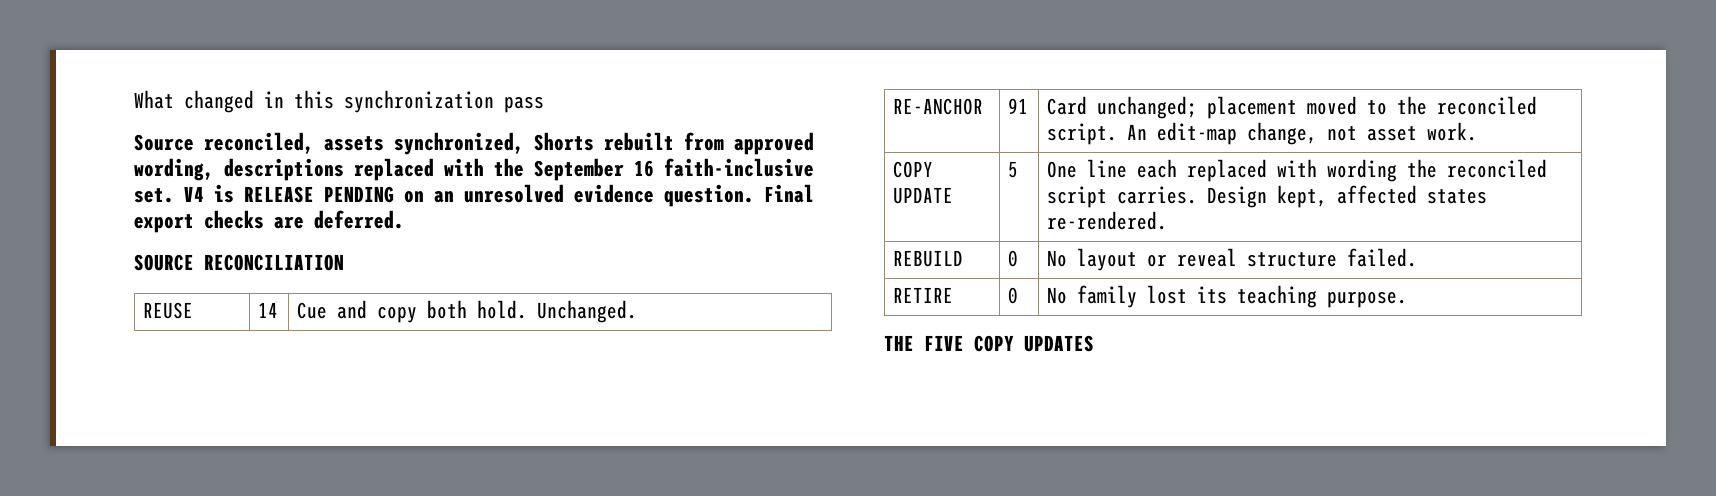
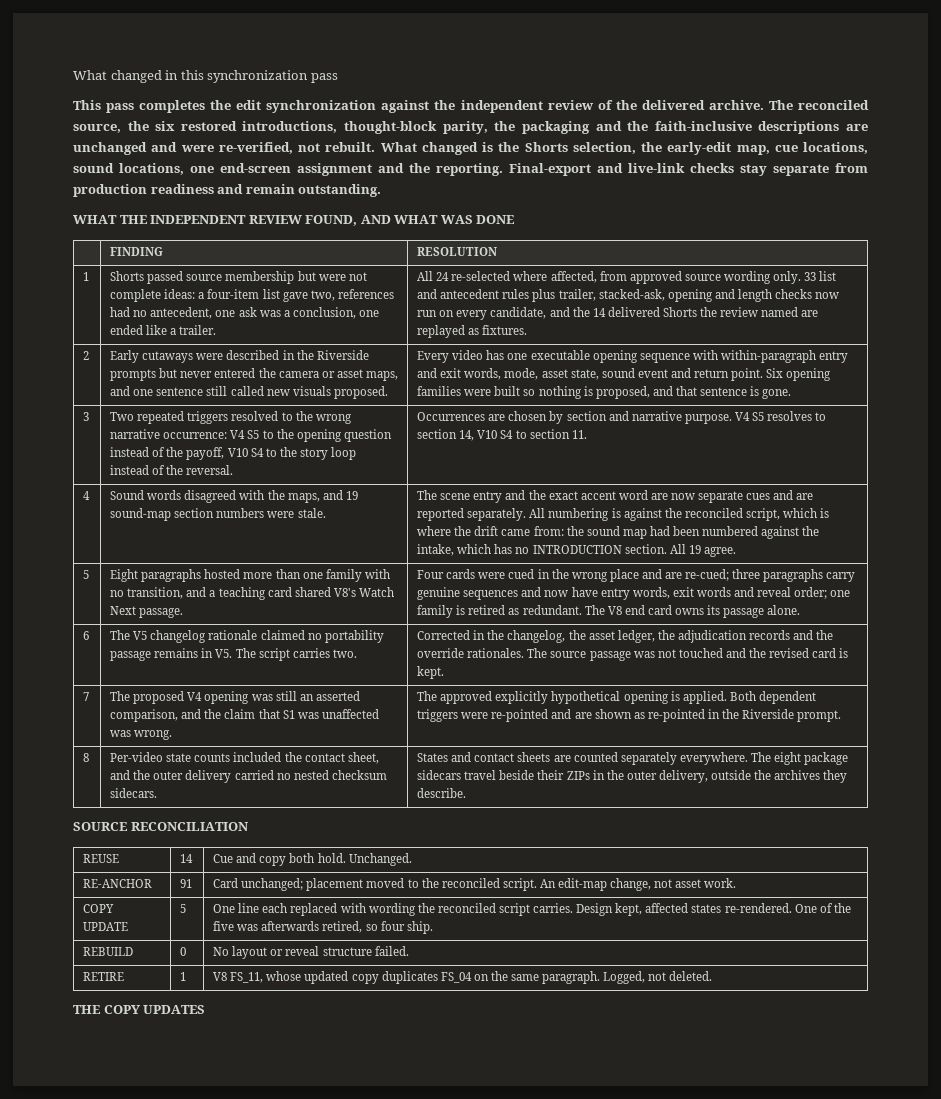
[134,132,814,155] [134,158,814,181] [134,184,814,207] [134,210,404,233] Source reconciled, assets synchronized, Shorts rebuilt from approved wording, descriptions replaced with the September 16 faith-inclusive set. V4 is RELEASE PENDING on an unresolved evidence question. Final export checks are deferred. -> [73,100,870,113] [73,121,869,134] [73,142,868,155] [73,163,868,176] [73,184,382,197] [73,215,516,226] [110,247,164,256] [417,247,498,256] [83,272,90,281] [110,271,367,284] [110,289,394,302] [110,307,379,319] [110,325,217,335] [417,271,837,284] [417,289,840,302] [417,307,819,320] [417,325,528,338] [83,351,90,360] [110,350,369,363] [110,368,398,381] [110,386,388,399] [417,350,849,363] [417,368,832,381] [417,386,792,399] [83,412,90,421] [110,411,352,424] [110,429,392,442] [110,447,357,460] [110,465,234,475] [417,411,827,424] [417,429,587,441] [83,491,91,500] [110,490,358,503] [110,508,326,521] [417,490,814,503] [417,508,830,521] [417,526,820,539] [417,544,736,557] [83,570,90,579] [110,569,390,582] [110,587,394,600] [110,606,184,618] [417,569,856,582] [417,587,851,600] [417,605,801,618] [83,631,90,640] [110,630,384,643] [110,648,357,661] [417,630,834,643] [417,648,849,661] [417,666,445,679] [83,692,90,701] [110,691,360,704] [110,709,379,722] [110,730,173,740] [417,691,816,704] [417,709,842,722] [83,753,90,762] [110,752,379,764] [110,770,387,783] [110,788,158,798] [417,752,849,765] [417,770,848,783] [417,788,467,798] This pass completes the edit synchronization against the independent review of the delivered archive. The reconciled source, the six restored introductions, thought-block parity, the packaging and the faith-inclusive descriptions are unchanged and were re-verified, not rebuilt. What changed is the Shorts selection, the early-edit map, cue locations, sound locations, one end-screen assignment and the reporting. Final-export and live-link checks stay separate from production readiness and remain outstanding. // WHAT THE INDEPENDENT REVIEW FOUND, AND WHAT WAS DONE // | FINDING | RESOLUTION // 1 | Shorts passed source membership but were not complete ideas: a four-item list gave two, references had no antecedent, one ask was a conclusion, one ended like a trailer. | All 24 re-selected where affected, from approved source wording only. 33 list and antecedent rules plus trailer, stacked-ask, opening and length checks now run on every candidate, and the 14 delivered Shorts the review named are replayed as fixtures. // 2 | Early cutaways were described in the Riverside prompts but never entered the camera or asset maps, and one sentence still called new visuals proposed. | Every video has one executable opening sequence with within-paragraph entry and exit words, mode, asset state, sound event and return point. Six opening families were built so nothing is proposed, and that sentence is gone. // 3 | Two repeated triggers resolved to the wrong narrative occurrence: V4 S5 to the opening question instead of the payoff, V10 S4 to the story loop instead of the reversal. | Occurrences are chosen by section and narrative purpose. V4 S5 resolves to section 14, V10 S4 to section 11. // 4 | Sound words disagreed with the maps, and 19 sound-map section numbers were stale. | The scene entry and the exact accent word are now separate cues and are reported separately. All numbering is against the reconciled script, which is where the drift came from: the sound map had been numbered against the intake, which has no INTRODUCTION section. All 19 agree. // 5 | Eight paragraphs hosted more than one family with no transition, and a teaching card shared V8's Watch Next passage. | Four cards were cued in the wrong place and are re-cued; three paragraphs carry genuine sequences and now have entry words, exit words and reveal order; one family is retired as redundant. The V8 end card owns its passage alone. // 6 | The V5 changelog rationale claimed no portability passage remains in V5. The script carries two. | Corrected in the changelog, the asset ledger, the adjudication records and the override rationales. The source passage was not touched and the revised card is kept. // 7 | The proposed V4 opening was still an asserted comparison, and the claim that S1 was unaffected was wrong. | The approved explicitly hypothetical opening is applied. Both dependent triggers were re-pointed and are shown as re-pointed in the Riverside prompt. // 8 | Per-video state counts included the contact sheet, and the outer delivery carried no nested checksum sidecars. | States and contact sheets are counted separately everywhere. The eight package sidecars travel beside their ZIPs in the outer delivery, outside the archives they describe.
(1167, 220) none -> [794,903,851,913] [213,921,433,934] One of the five was afterwards retired, so four ship.
[1007,287,1018,304] [1046,285,1407,308] [884,335,964,351] 0 | No family lost its teaching purpose. // THE FIVE -> [180,972,187,981] [213,971,713,984] [73,1005,101,1014] 1 | V8 FS_11, whose updated copy duplicates FS_04 on the same paragraph. Logged, not deleted. // THE

